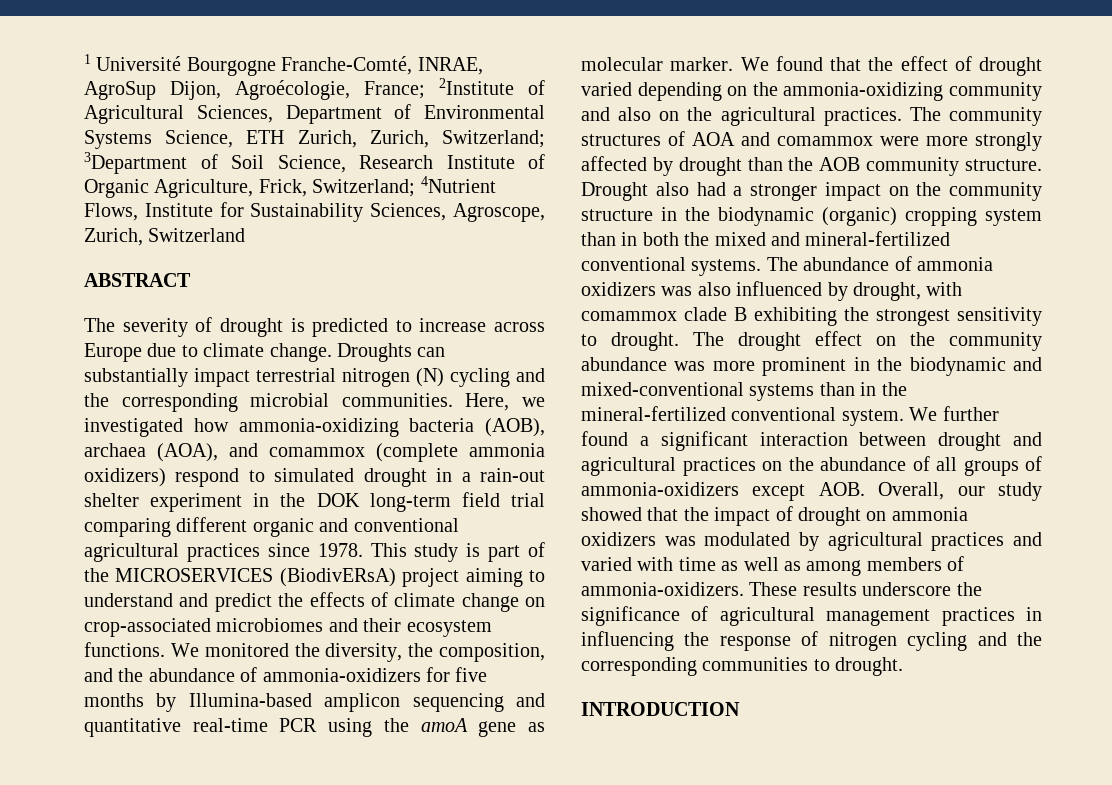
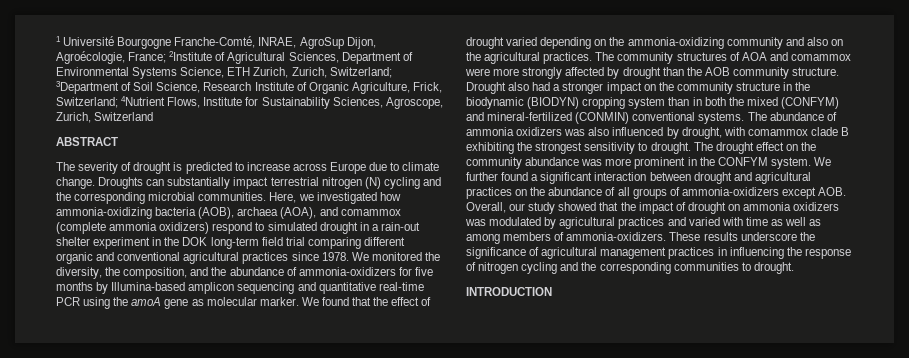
[370,542,545,562] [84,568,545,587] [84,592,545,612] [84,618,492,637] [84,642,165,657] This study is part of the MICROSERVICES (BiodivERsA) project aiming to understand and predict the effects of climate change on crop-associated microbiomes and their ecosystem functions. -> (349, 256) none
[822,207,897,226] (organic) -> [527,97,580,109] (BIODYN)
(766, 239) none -> [780,97,839,109] (CONFYM)
(951, 238) none -> [575,112,630,124] (CONMIN)
[909,357,1042,376] [581,382,907,401] [581,406,837,421] biodynamic and mixed-conventional systems than in the mineral-fertilized conventional -> [717,157,768,166] CONFYM

